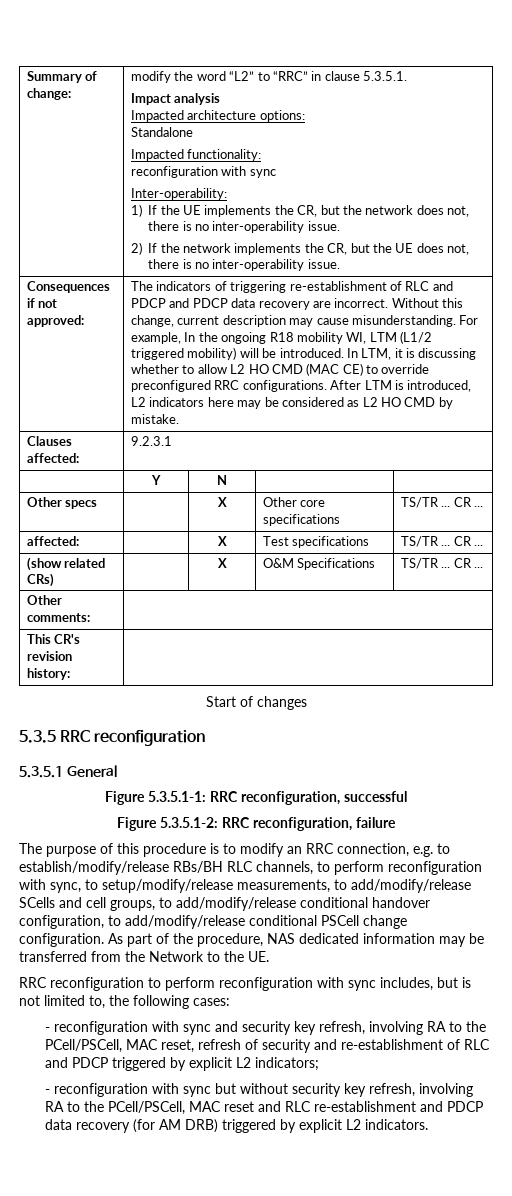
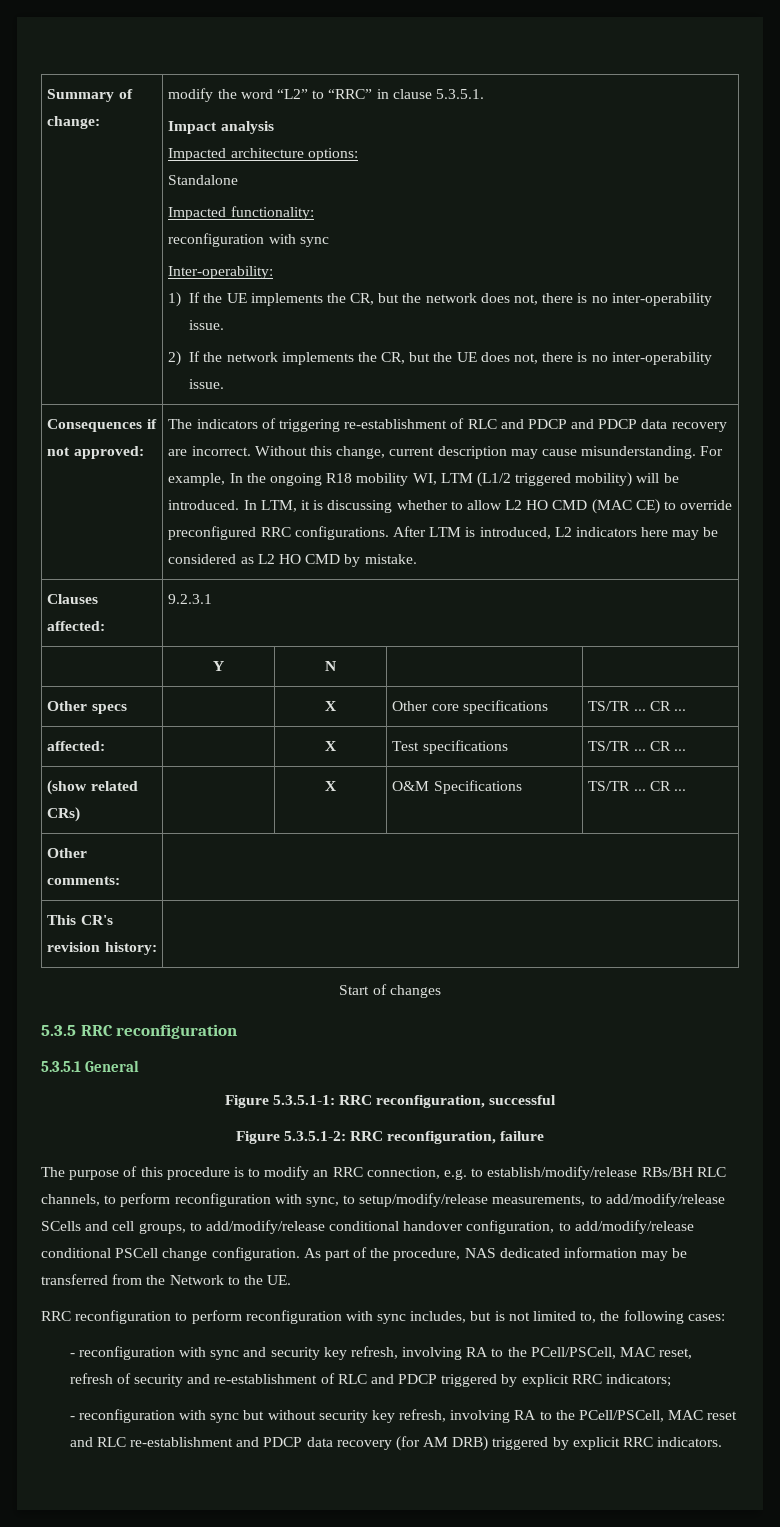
[235,1057,251,1068] L2 -> [571,1374,602,1384] RRC
[345,1119,361,1130] L2 -> [623,1437,654,1447] RRC

